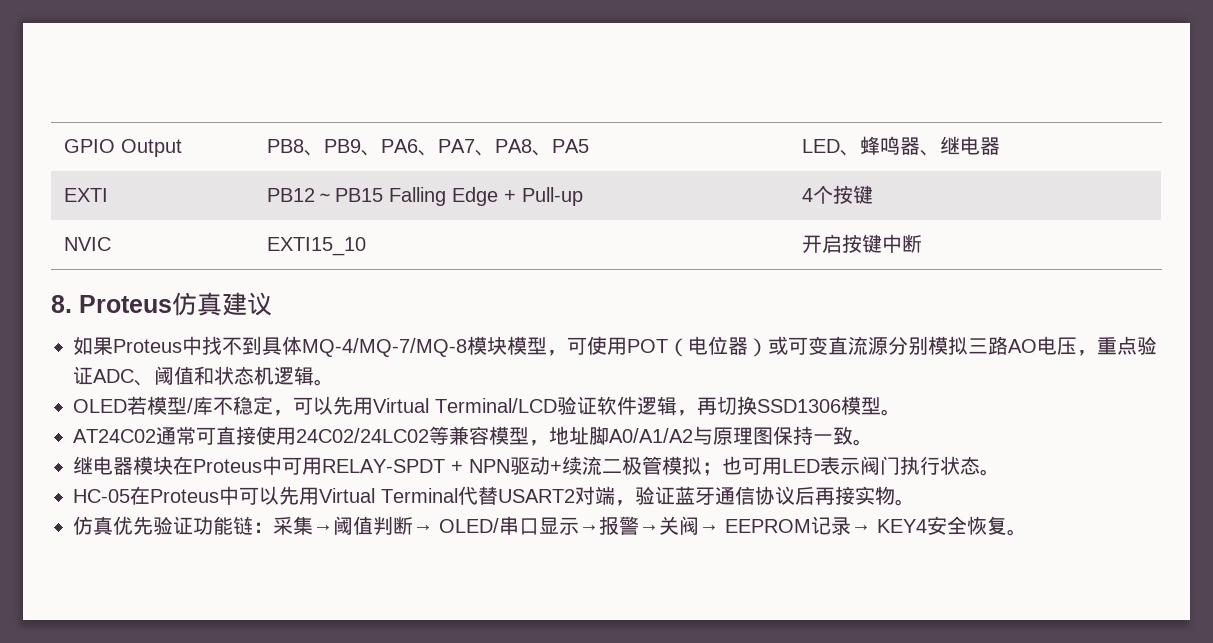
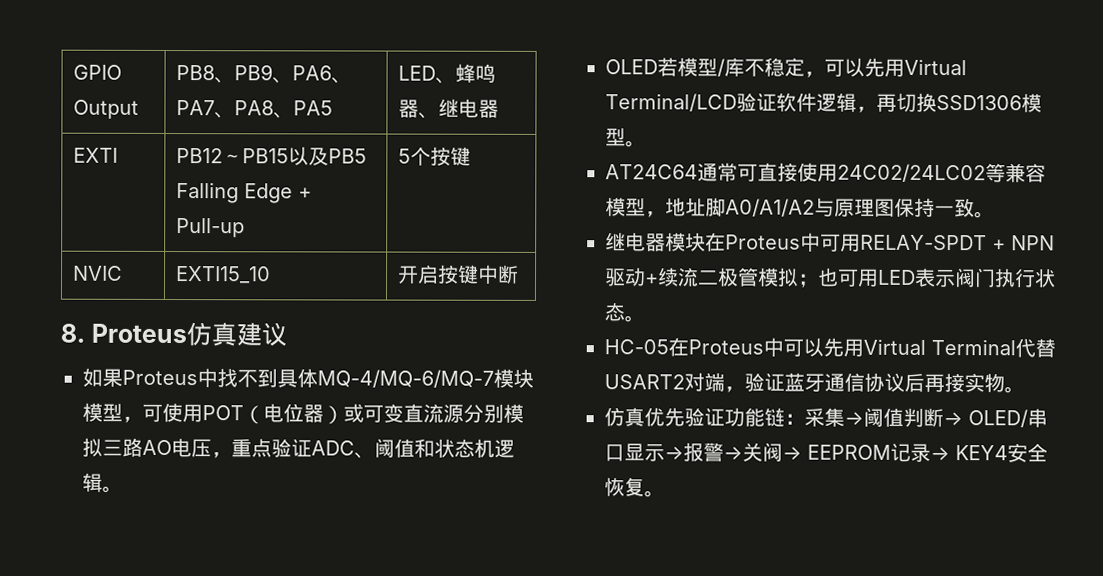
(383, 195) none -> [288,146,368,166] 以及PB5
[801,188,813,202] 4 -> [398,148,412,164] 5
[302,338,467,357] MQ-4/MQ-7/MQ-8 -> [317,369,494,388] MQ-4/MQ-6/MQ-7
[73,429,156,443] AT24C02 -> [605,164,698,180] AT24C64

